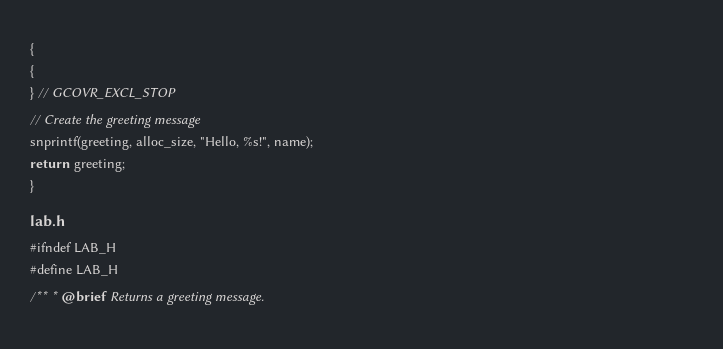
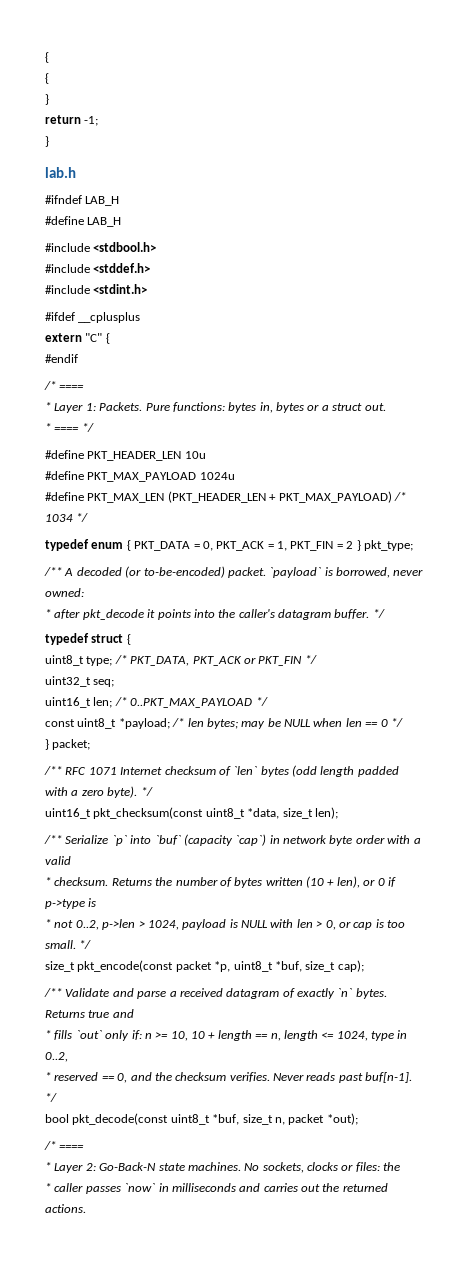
[38,87,176,99] [30,114,201,128] [30,136,313,150] // GCOVR_EXCL_STOP // // Create the greeting message // snprintf(greeting, alloc_size, "Hello, %s!", name); -> (49, 99) none
[74,159,125,172] greeting; -> [84,116,99,126] -1;
[30,290,264,305] /** * @brief Returns a greeting message. -> [45,242,157,252] [45,263,151,273] [45,284,148,294] [45,312,141,323] [45,333,110,344] [45,354,78,363] [44,381,85,390] [45,402,386,413] [45,423,94,432] [45,450,206,461] [45,471,235,482] [45,491,406,503] [45,513,89,522] [45,539,413,551] [44,566,424,578] [45,588,84,597] [45,609,385,620] [45,633,131,645] [45,655,317,666] [45,676,115,687] [45,697,268,708] [45,718,403,729] [45,739,91,750] [44,765,399,777] [45,786,153,798] [45,807,338,819] [44,834,421,846] [45,856,71,865] [45,876,396,888] [45,898,97,909] [45,919,405,930] [45,940,92,949] [45,960,364,972] [44,988,387,999] [45,1009,134,1018] [45,1030,408,1041] [45,1052,68,1062] [45,1072,413,1083] [45,1093,57,1102] [45,1113,358,1125] [44,1141,85,1150] [45,1162,401,1173] [45,1183,388,1194] [45,1204,86,1213] #include <stdbool.h> // #include <stddef.h> // #include <stdint.h> // #ifdef __cplusplus // extern "C" { // #endif // /* ==== // * Layer 1: Packets. Pure functions: bytes in, bytes or a struct out. // * ==== */ // #define PKT_HEADER_LEN 10u // #define PKT_MAX_PAYLOAD 1024u // #define PKT_MAX_LEN (PKT_HEADER_LEN + PKT_MAX_PAYLOAD) /* 1034 */ // typedef enum { PKT_DATA = 0, PKT_ACK = 1, PKT_FIN = 2 } pkt_type; // /** A decoded (or to-be-encoded) packet. `payload` is borrowed, never owned: // * after pkt_decode it points into the caller's datagram buffer. */ // typedef struct { // uint8_t type; /* PKT_DATA, PKT_ACK or PKT_FIN */ // uint32_t seq; // uint16_t len; /* 0..PKT_MAX_PAYLOAD */ // const uint8_t *payload; /* len bytes; may be NULL when len == 0 */ // } packet; // /** RFC 1071 Internet checksum of `len` bytes (odd length padded with a zero byte). */ // uint16_t pkt_checksum(const uint8_t *data, size_t len); // /** Serialize `p` into `buf` (capacity `cap`) in network byte order with a valid // * checksum. Returns the number of bytes written (10 + len), or 0 if p->type is // * not 0..2, p->len > 1024, payload is NULL with len > 0, or cap is too small. */ // size_t pkt_encode(const packet *p, uint8_t *buf, size_t cap); // /** Validate and parse a received datagram of exactly `n` bytes. Returns true and // * fills `out` only if: n >= 10, 10 + length == n, length <= 1024, type in 0..2, // * reserved == 0, and the checksum verifies. Never reads past buf[n-1]. */ // bool pkt_decode(const uint8_t *buf, size_t n, packet *out); // /* ==== // * Layer 2: Go-Back-N state machines. No sockets, clocks or files: the // * caller passes `now` in milliseconds and carries out the returned actions.

